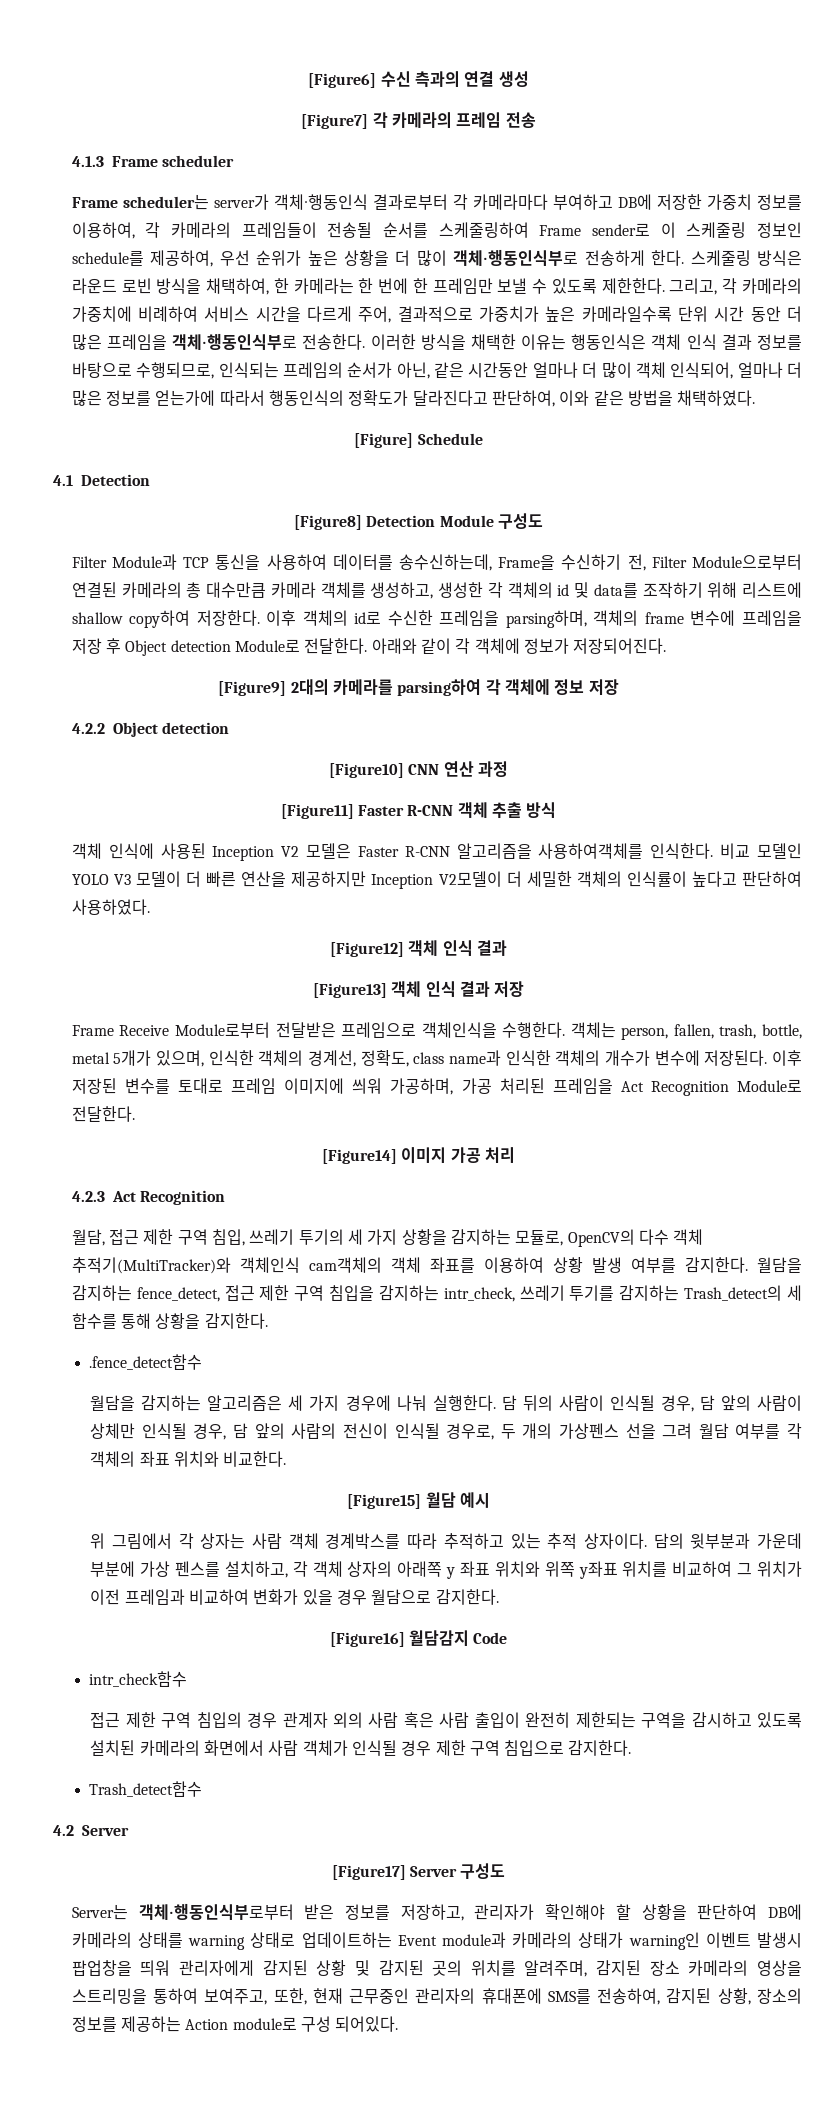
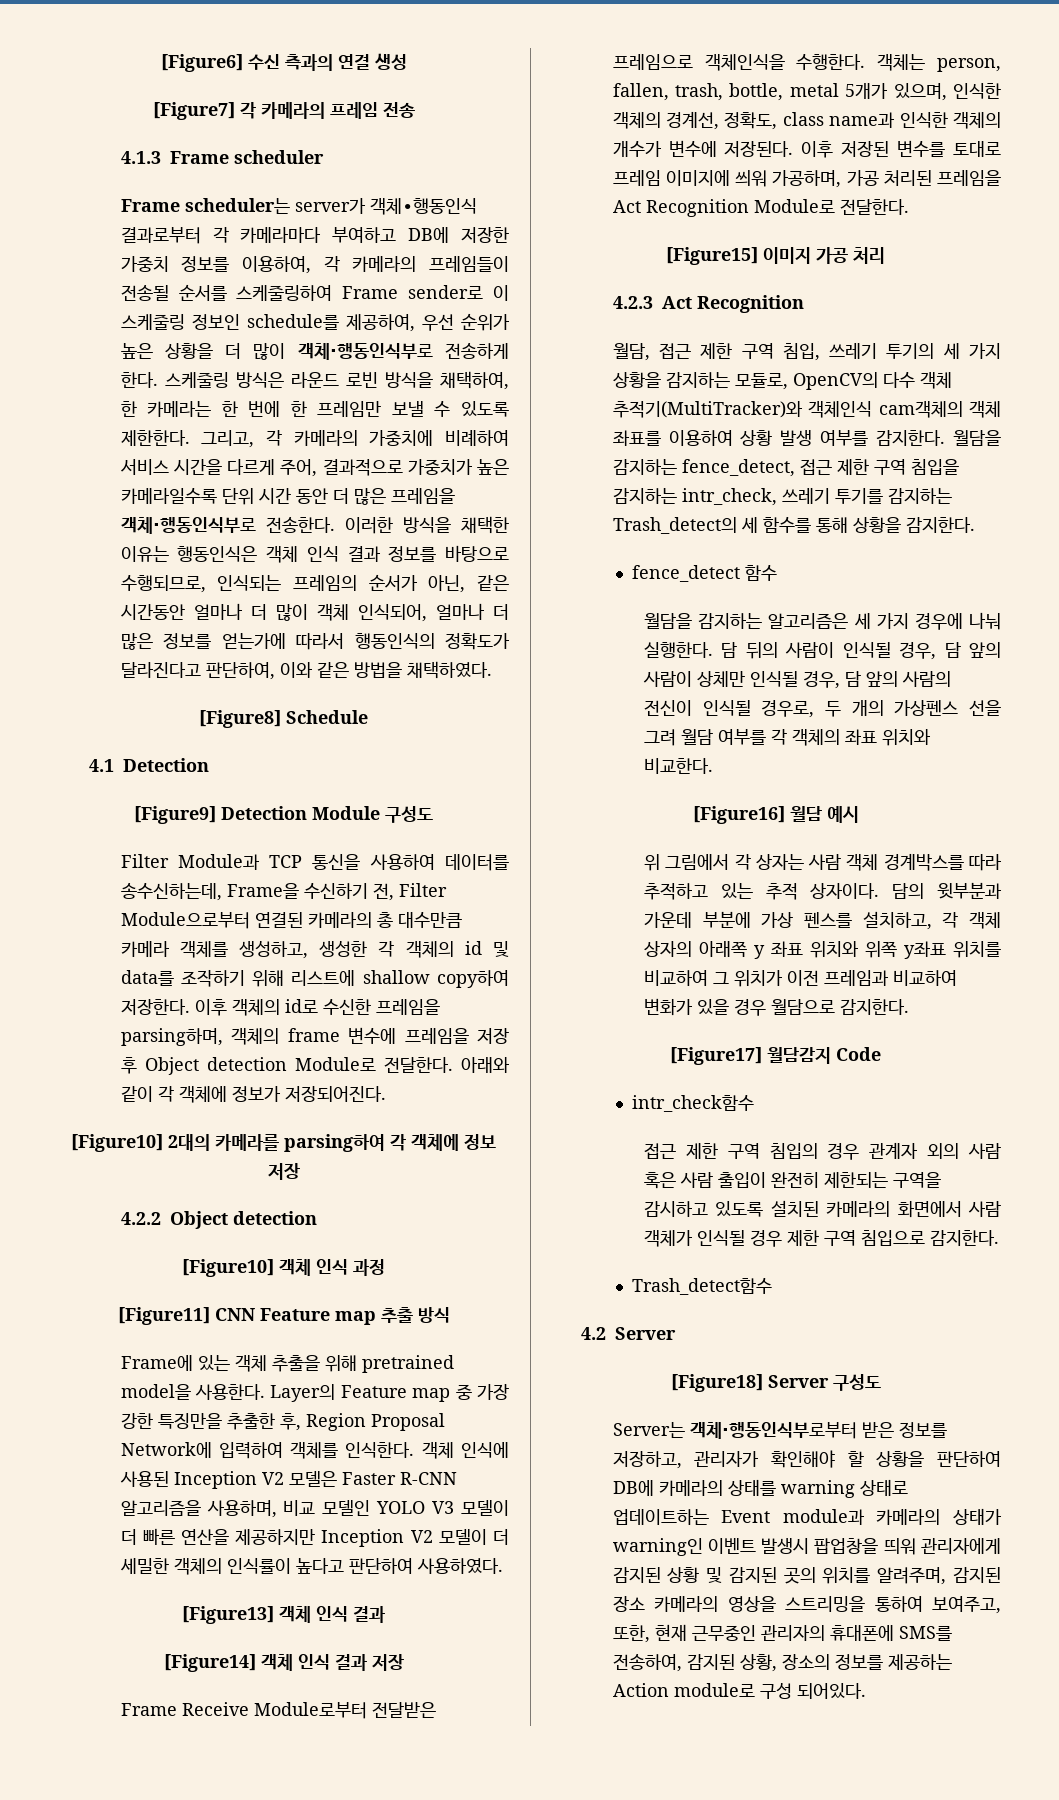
[354,433,414,448] [Figure] -> [199,710,281,728] [Figure8]
[294,515,363,530] [Figure8] -> [134,806,216,824] [Figure9]
[218,681,287,696] [Figure9] -> [71,1134,163,1152] [Figure10]
[408,761,474,777] CNN 연산 -> [279,1259,348,1276] 객체 인식
[358,802,488,818] Faster R-CNN 객체 -> [214,1308,376,1325] CNN Feature map
(557, 810) none -> [120,1355,454,1373] [120,1384,509,1402] [120,1413,445,1431] [120,1442,415,1459] Frame에 있는 객체 추출을 위해 pretrained model을 사용한다. Layer의 Feature map 중 가장 강한 특징만을 추출한 후, Region Proposal Network에 입력하여 객체를 인식한다.
[538,843,714,859] 사용하여객체를 인식한다. -> [206,1500,277,1518] 사용하며,
[438,871,502,887] V2모델이 -> [410,1529,487,1545] V2 모델이
[330,942,405,957] [Figure12] -> [182,1606,274,1624] [Figure13]
[312,983,387,998] [Figure13] -> [163,1654,256,1672] [Figure14]
[322,1149,398,1164] [Figure14] -> [666,247,758,265] [Figure15]
[89,1354,203,1370] .fence_detect함수 -> [632,565,778,582] fence_detect 함수
[347,1494,422,1509] [Figure15] -> [692,806,785,824] [Figure16]
[329,1632,405,1647] [Figure16] -> [670,1047,762,1065] [Figure17]
[331,1865,406,1880] [Figure17] -> [670,1374,763,1392] [Figure18]

